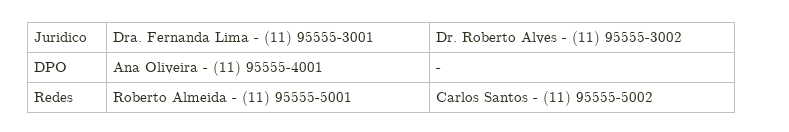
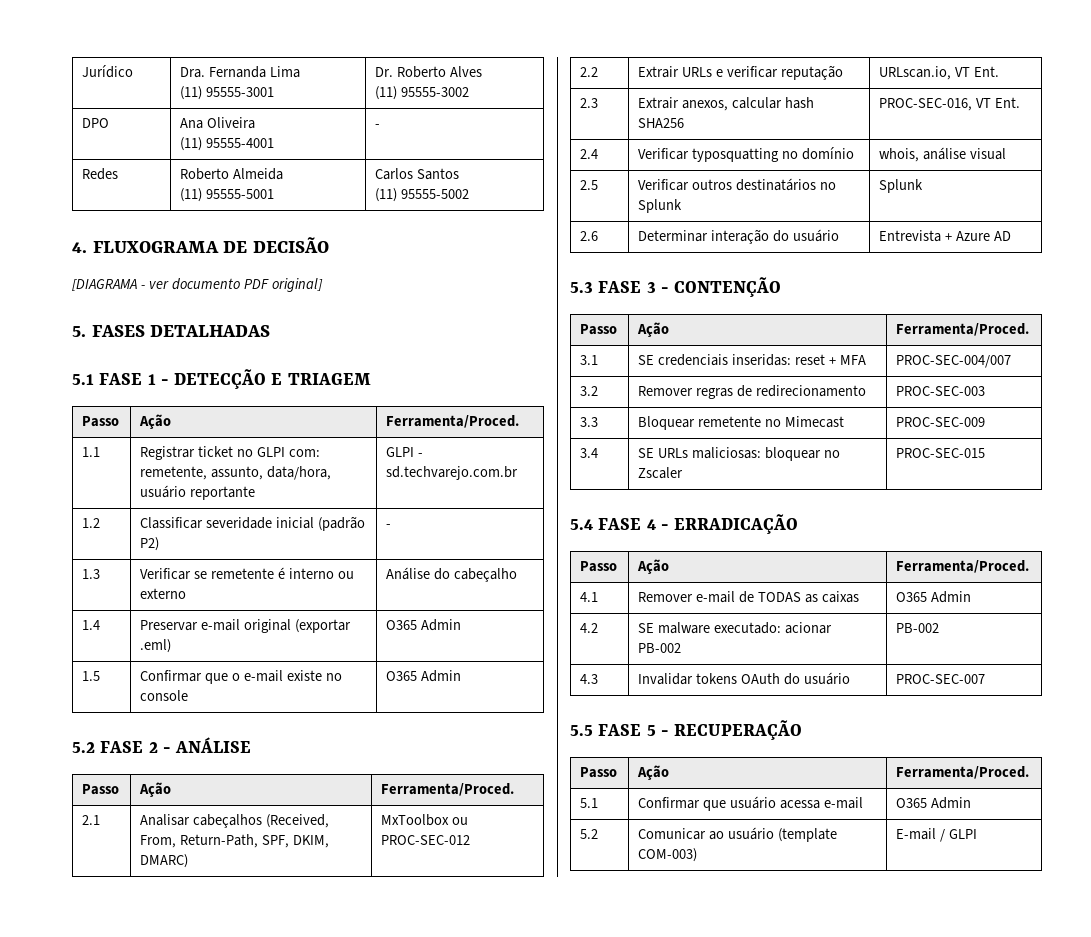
[34,32,88,42] Juridico -> [82,65,134,78] Jurídico
[254,38,260,42] - -> (300, 72) //
[562,38,568,42] - -> (482, 71) //
[203,68,209,72] - -> (255, 123) //
[232,98,238,102] - -> (283, 174) //
[533,98,539,102] - -> (459, 174) //
(654, 96) none -> [72,237,330,253] [72,278,323,292] [72,325,271,337] [72,369,371,389] [82,416,120,427] [139,414,172,429] [386,415,520,428] [82,447,101,457] [140,446,320,460] [140,466,331,480] [140,485,255,500] [386,447,423,457] [386,466,519,480] [82,518,101,528] [140,516,365,531] [140,537,160,551] [386,524,392,528] [82,569,101,579] [140,567,354,580] [140,588,187,599] [386,567,517,582] [82,620,101,630] [140,619,351,633] [140,639,172,653] [386,619,461,631] [82,671,101,681] [140,670,342,684] [140,690,189,701] [386,670,461,682] [72,737,252,753] [82,784,120,795] [139,782,172,797] [381,783,515,796] [82,815,101,825] [140,814,329,828] [140,834,329,848] [140,854,189,868] [381,814,468,826] [381,835,471,845] [580,67,599,77] [638,65,843,80] [879,66,999,80] [580,98,599,108] [638,97,814,111] [638,118,685,128] [879,97,1020,111] [580,149,599,159] [638,147,854,162] [879,147,1006,162] [580,180,599,190] [638,178,836,191] [638,199,683,213] [879,179,924,193] [580,231,599,241] [638,229,839,244] [879,230,1011,242] [570,277,782,297] [580,324,618,335] [637,322,670,337] [896,323,1030,336] [580,355,599,365] [638,354,866,366] [896,355,1012,368] [580,386,599,396] [638,385,866,399] [896,386,986,396] [580,417,599,427] [638,416,844,430] [896,417,986,427] [580,448,599,458] [638,447,840,461] [638,467,684,479] [896,448,986,458] [570,514,799,534] [580,561,618,572] [637,559,670,574] [896,560,1030,573] [580,592,599,602] [638,591,859,603] [896,591,971,603] [580,623,599,633] [638,622,832,634] [638,643,682,653] [896,623,940,633] [580,674,599,684] [638,672,850,685] [896,674,986,684] [570,720,803,740] [580,767,618,778] [637,765,670,780] [896,766,1030,779] [580,798,599,808] [638,796,863,811] [896,797,971,809] [580,829,599,839] [638,827,837,842] [638,848,698,862] [896,828,977,842] // 4. FLUXOGRAMA DE DECISÃO // [DIAGRAMA - ver documento PDF original] // 5. FASES DETALHADAS // 5.1 FASE 1 - DETECÇÃO E TRIAGEM // Passo | Ação | Ferramenta/Proced. // 1.1 | Registrar ticket no GLPI com: remetente, assunto, data/hora, usuário reportante | GLPI - sd.techvarejo.com.br // 1.2 | Classificar severidade inicial (padrão P2) | - // 1.3 | Verificar se remetente é interno ou externo | Análise do cabeçalho // 1.4 | Preservar e-mail original (exportar .eml) | O365 Admin // 1.5 | Confirmar que o e-mail existe no console | O365 Admin // 5.2 FASE 2 - ANÁLISE // Passo | Ação | Ferramenta/Proced. // 2.1 | Analisar cabeçalhos (Received, From, Return-Path, SPF, DKIM, DMARC) | MxToolbox ou PROC-SEC-012 // 2.2 | Extrair URLs e verificar reputação | URLscan.io, VT Ent. // 2.3 | Extrair anexos, calcular hash SHA256 | PROC-SEC-016, VT Ent. // 2.4 | Verificar typosquatting no domínio | whois, análise visual // 2.5 | Verificar outros destinatários no Splunk | Splunk // 2.6 | Determinar interação do usuário | Entrevista + Azure AD // 5.3 FASE 3 - CONTENÇÃO // Passo | Ação | Ferramenta/Proced. // 3.1 | SE credenciais inseridas: reset + MFA | PROC-SEC-004/007 // 3.2 | Remover regras de redirecionamento | PROC-SEC-003 // 3.3 | Bloquear remetente no Mimecast | PROC-SEC-009 // 3.4 | SE URLs maliciosas: bloquear no Zscaler | PROC-SEC-015 // 5.4 FASE 4 - ERRADICAÇÃO // Passo | Ação | Ferramenta/Proced. // 4.1 | Remover e-mail de TODAS as caixas | O365 Admin // 4.2 | SE malware executado: acionar PB-002 | PB-002 // 4.3 | Invalidar tokens OAuth do usuário | PROC-SEC-007 // 5.5 FASE 5 - RECUPERAÇÃO // Passo | Ação | Ferramenta/Proced. // 5.1 | Confirmar que usuário acessa e-mail | O365 Admin // 5.2 | Comunicar ao usuário (template COM-003) | E-mail / GLPI

